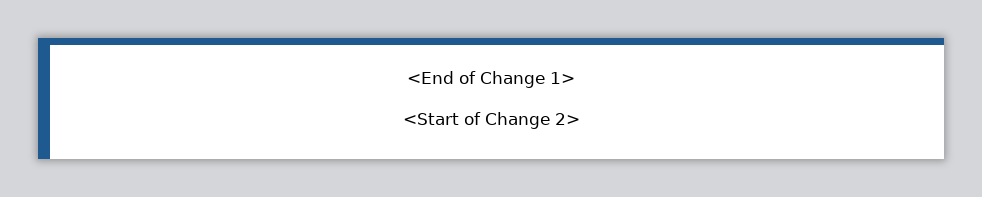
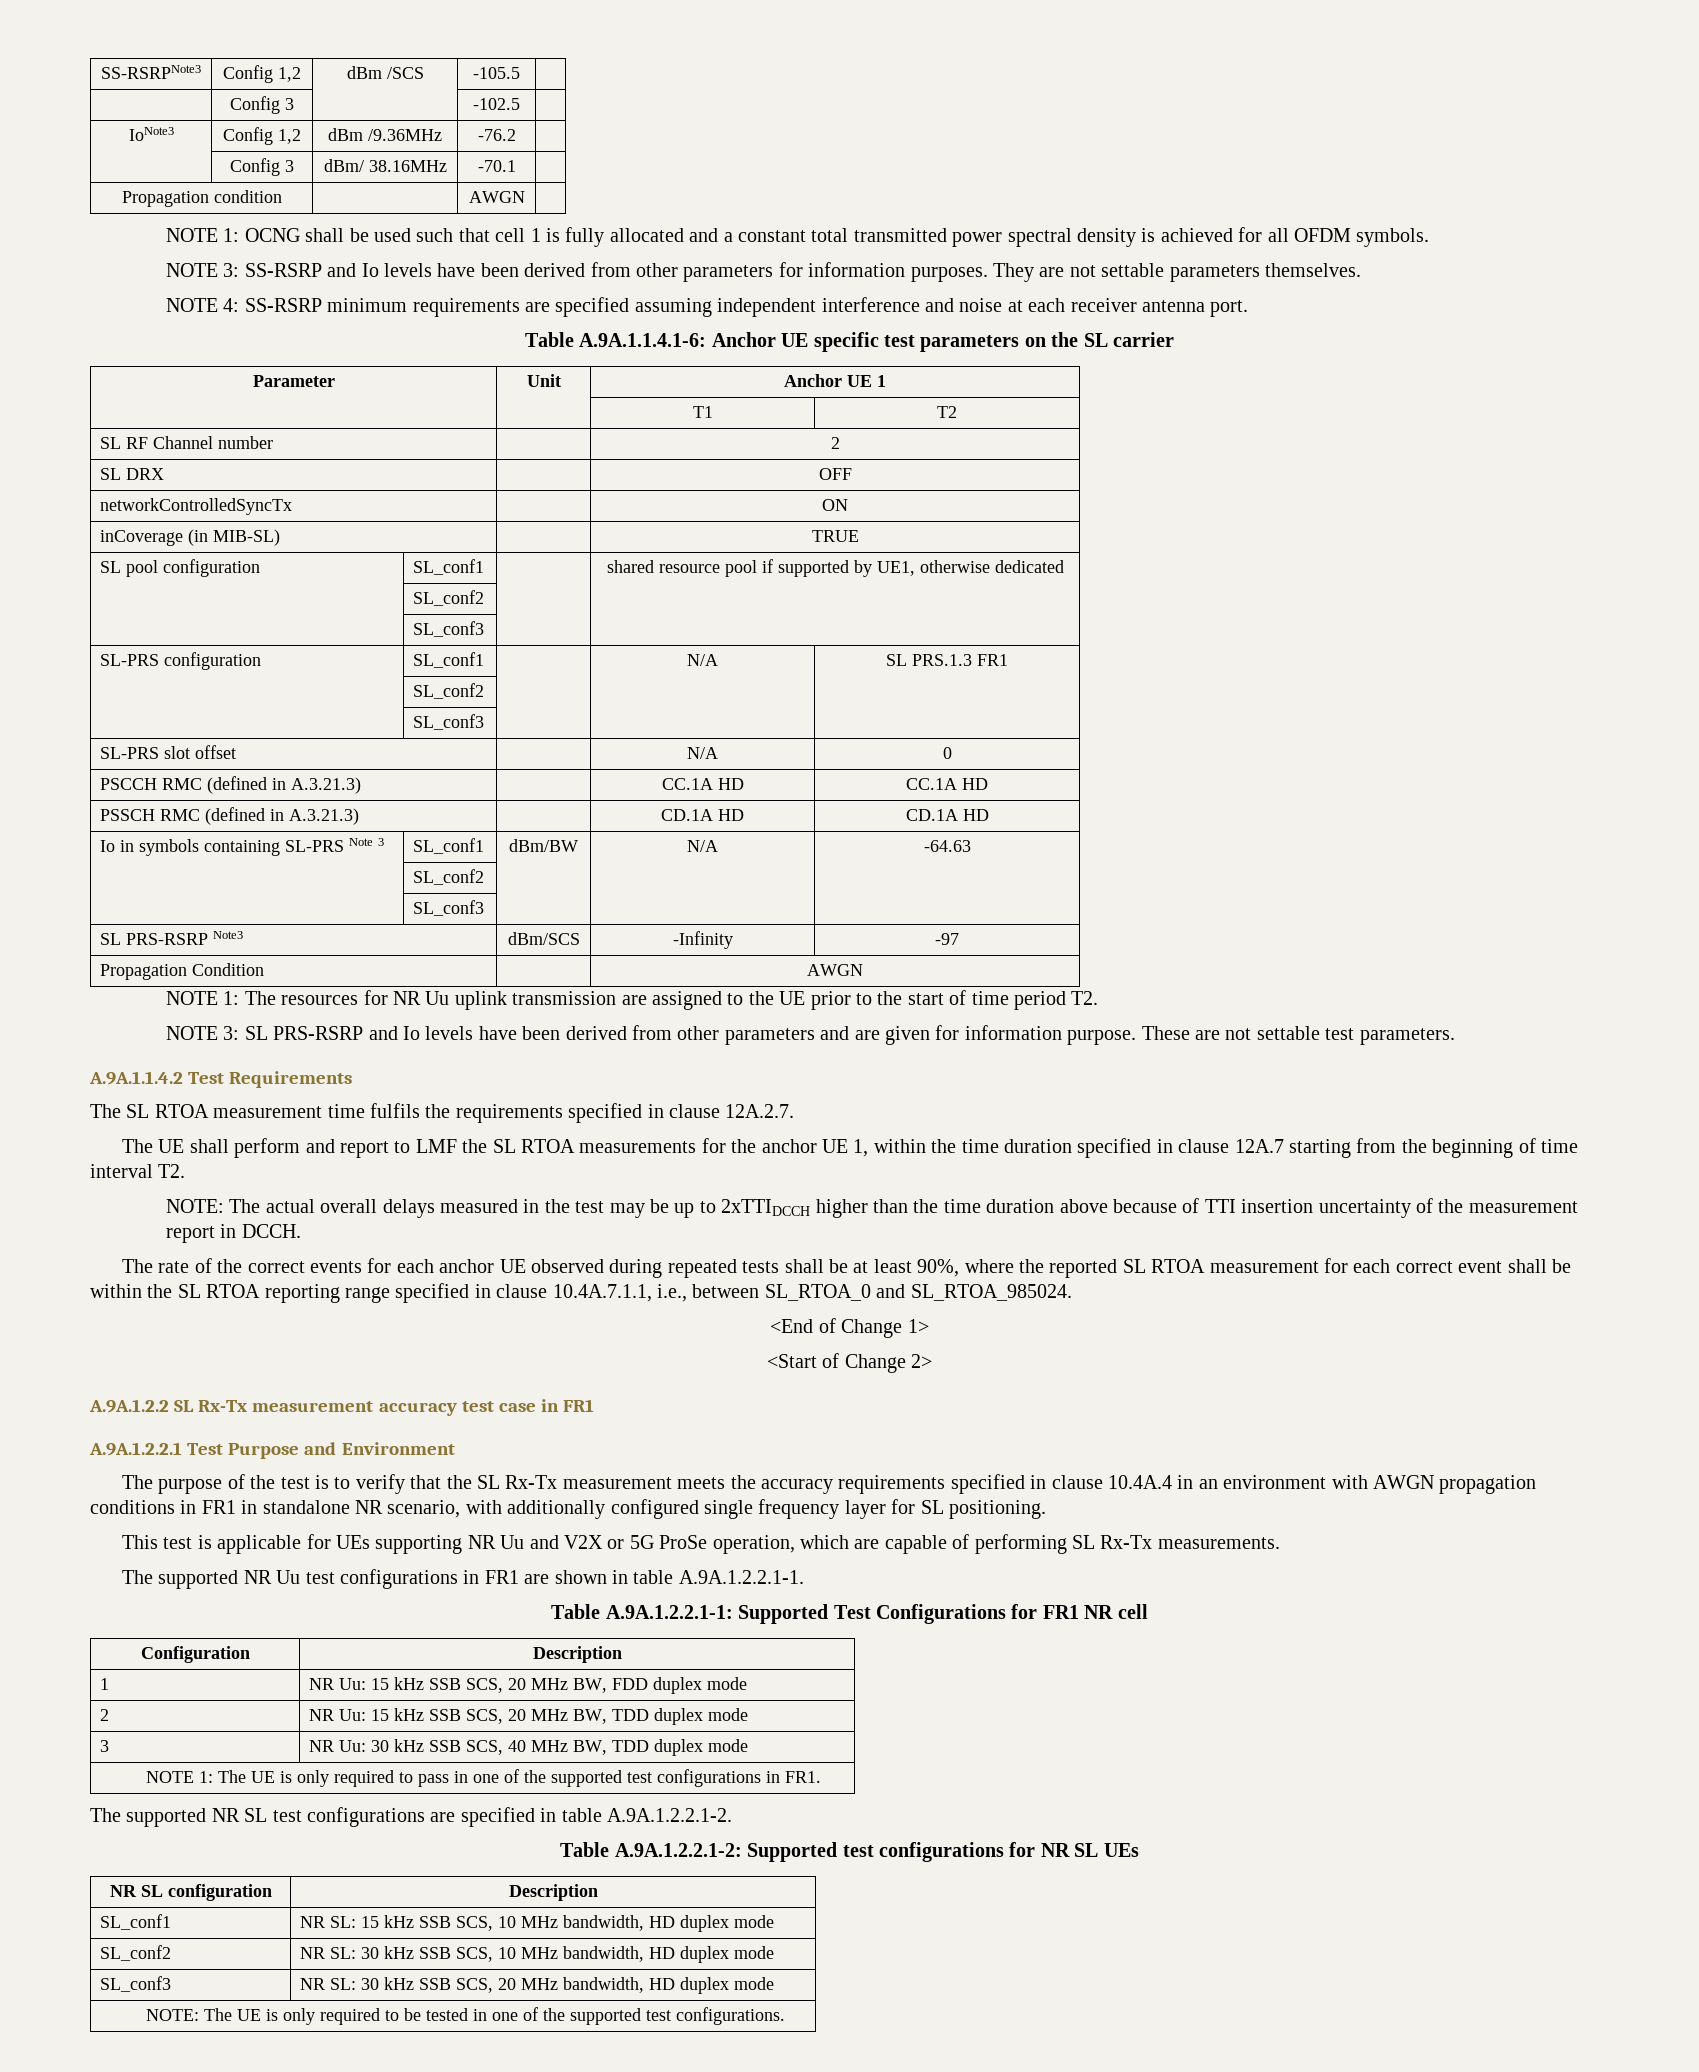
(407, 77) none -> [101,65,201,79] [223,65,301,83] [346,66,424,79] [473,67,520,79] [230,96,294,114] [473,98,520,110] [128,127,174,141] [223,127,301,145] [328,128,442,141] [477,129,516,141] [230,158,294,176] [323,159,447,172] [477,160,516,172] [121,190,282,207] [468,191,525,203] [165,227,1430,247] [165,262,1361,282] [165,297,1249,317] [525,332,1174,352] [252,375,335,387] [526,374,561,387] [783,374,886,387] [692,406,713,418] [936,406,957,418] [100,436,274,449] [830,437,840,449] [100,468,165,480] [818,468,852,480] [100,498,293,515] [821,499,848,511] [100,529,281,546] [811,530,859,542] [100,559,261,577] [413,559,485,575] [606,559,1064,577] [413,590,485,606] [413,621,485,637] [100,652,262,670] [413,652,485,668] [686,654,718,666] [885,654,1008,666] [413,683,485,699] [413,714,485,730] [100,745,237,759] [686,747,718,759] [942,747,952,759] [100,776,362,794] [661,778,744,790] [905,778,988,790] [100,807,360,825] [660,809,744,821] [905,809,989,821] [100,838,385,856] [413,838,485,854] [509,839,578,852] [686,840,718,852] [923,840,971,852] [413,869,485,885] [413,900,485,916] [100,931,244,945] [507,932,580,945] [672,931,733,949] [934,933,959,945] [100,963,265,980] [806,964,863,976] [165,990,1099,1010] [165,1025,1455,1045] [89,1071,353,1088] [90,1103,795,1123] [121,1138,1578,1158] [90,1164,186,1178] [165,1198,1578,1218] [165,1224,301,1243] [121,1258,1571,1278] [90,1283,1072,1303] SS-RSRPNote3 | Config 1,2 | dBm /SCS | -105.5 | // | Config 3 | | -102.5 | // IoNote3 | Config 1,2 | dBm /9.36MHz | -76.2 | // | Config 3 | dBm/ 38.16MHz | -70.1 | // Propagation condition | | AWGN | // NOTE 1: OCNG shall be used such that cell 1 is fully allocated and a constant total transmitted power spectral density is achieved for all OFDM symbols. // NOTE 3: SS-RSRP and Io levels have been derived from other parameters for information purposes. They are not settable parameters themselves. // NOTE 4: SS-RSRP minimum requirements are specified assuming independent interference and noise at each receiver antenna port. // Table A.9A.1.1.4.1-6: Anchor UE specific test parameters on the SL carrier // Parameter | Unit | Anchor UE 1 // | | T1 | T2 // SL RF Channel number | | 2 // SL DRX | | OFF // networkControlledSyncTx | | ON // inCoverage (in MIB-SL) | | TRUE // SL pool configuration | SL_conf1 | | shared resource pool if supported by UE1, otherwise dedicated // | SL_conf2 | | // | SL_conf3 | | // SL-PRS configuration | SL_conf1 | | N/A | SL PRS.1.3 FR1 // | SL_conf2 | | | // | SL_conf3 | | | // SL-PRS slot offset | | N/A | 0 // PSCCH RMC (defined in A.3.21.3) | | CC.1A HD | CC.1A HD // PSSCH RMC (defined in A.3.21.3) | | CD.1A HD | CD.1A HD // Io in symbols containing SL-PRS Note 3 | SL_conf1 | dBm/BW | N/A | -64.63 // | SL_conf2 | | | // | SL_conf3 | | | // SL PRS-RSRP Note3 | dBm/SCS | -Infinity | -97 // Propagation Condition | | AWGN // NOTE 1: The resources for NR Uu uplink transmission are assigned to the UE prior to the start of time period T2. // NOTE 3: SL PRS-RSRP and Io levels have been derived from other parameters and are given for information purpose. These are not settable test parameters. // A.9A.1.1.4.2 Test Requirements // The SL RTOA measurement time fulfils the requirements specified in clause 12A.2.7. // The UE shall perform and report to LMF the SL RTOA measurements for the anchor UE 1, within the time duration specified in clause 12A.7 starting from the beginning of time interval T2. // NOTE: The actual overall delays measured in the test may be up to 2xTTIDCCH higher than the time duration above because of TTI insertion uncertainty of the measurement report in DCCH. // The rate of the correct events for each anchor UE observed during repeated tests shall be at least 90%, where the reported SL RTOA measurement for each correct event shall be within the SL RTOA reporting range specified in clause 10.4A.7.1.1, i.e., between SL_RTOA_0 and SL_RTOA_985024. //
(580, 119) none -> [89,1399,595,1416] [89,1442,455,1459] [121,1474,1537,1494] [90,1499,1046,1519] [121,1534,1280,1554] [121,1569,804,1589] [551,1604,1148,1624] [140,1646,250,1663] [532,1646,622,1663] [100,1678,110,1690] [309,1677,748,1694] [100,1709,110,1721] [309,1708,749,1725] [100,1740,110,1752] [309,1739,749,1756] [145,1769,821,1787] [90,1807,732,1827] [560,1842,1139,1862] [109,1884,272,1901] [508,1884,598,1901] [100,1914,172,1930] [300,1915,775,1932] [100,1945,172,1961] [300,1946,775,1963] [100,1976,172,1992] [300,1977,775,1994] [145,2007,785,2025] // A.9A.1.2.2 SL Rx-Tx measurement accuracy test case in FR1 // A.9A.1.2.2.1 Test Purpose and Environment // The purpose of the test is to verify that the SL Rx-Tx measurement meets the accuracy requirements specified in clause 10.4A.4 in an environment with AWGN propagation conditions in FR1 in standalone NR scenario, with additionally configured single frequency layer for SL positioning. // This test is applicable for UEs supporting NR Uu and V2X or 5G ProSe operation, which are capable of performing SL Rx-Tx measurements. // The supported NR Uu test configurations in FR1 are shown in table A.9A.1.2.2.1-1. // Table A.9A.1.2.2.1-1: Supported Test Configurations for FR1 NR cell // Configuration | Description // 1 | NR Uu: 15 kHz SSB SCS, 20 MHz BW, FDD duplex mode // 2 | NR Uu: 15 kHz SSB SCS, 20 MHz BW, TDD duplex mode // 3 | NR Uu: 30 kHz SSB SCS, 40 MHz BW, TDD duplex mode // NOTE 1: The UE is only required to pass in one of the supported test configurations in FR1. // The supported NR SL test configurations are specified in table A.9A.1.2.2.1-2. // Table A.9A.1.2.2.1-2: Supported test configurations for NR SL UEs // NR SL configuration | Description // SL_conf1 | NR SL: 15 kHz SSB SCS, 10 MHz bandwidth, HD duplex mode // SL_conf2 | NR SL: 30 kHz SSB SCS, 10 MHz bandwidth, HD duplex mode // SL_conf3 | NR SL: 30 kHz SSB SCS, 20 MHz bandwidth, HD duplex mode // NOTE: The UE is only required to be tested in one of the supported test configurations.

